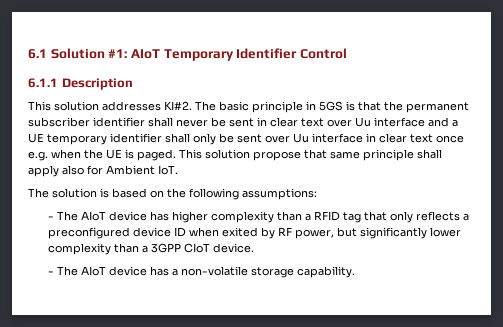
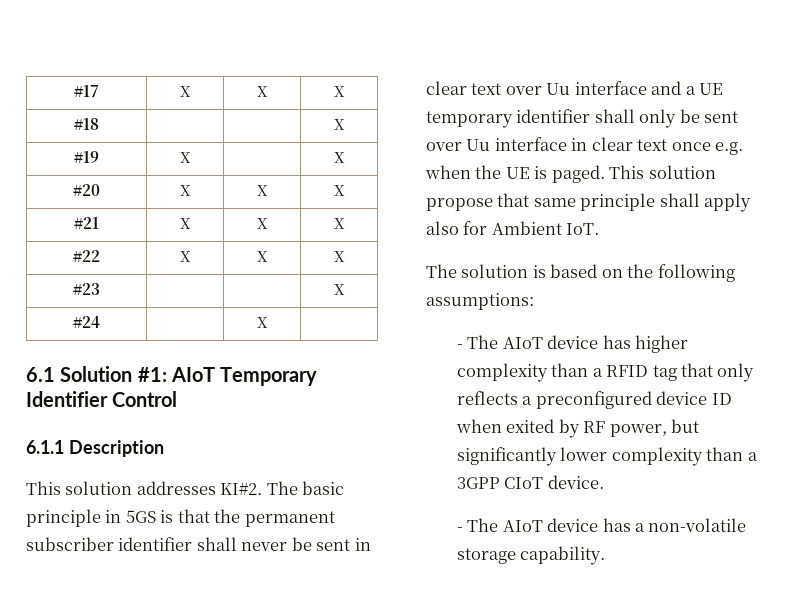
(28, 54) none -> [74,85,99,97] [179,86,191,97] [256,86,268,97] [333,86,345,97] [74,118,99,130] [333,119,345,130] [74,151,99,163] [179,152,191,163] [333,152,345,163] [73,184,100,196] [179,185,191,196] [256,185,268,196] [333,185,345,196] [74,217,99,229] [179,218,191,229] [256,218,268,229] [333,218,345,229] [73,250,100,262] [179,251,191,262] [256,251,268,262] [333,251,345,262] [73,283,100,295] [333,284,345,295] [73,316,100,328] [256,317,268,328] #17 | X | X | X // #18 | | | X // #19 | X | | X // #20 | X | X | X // #21 | X | X | X // #22 | X | X | X // #23 | | | X // #24 | | X | //

